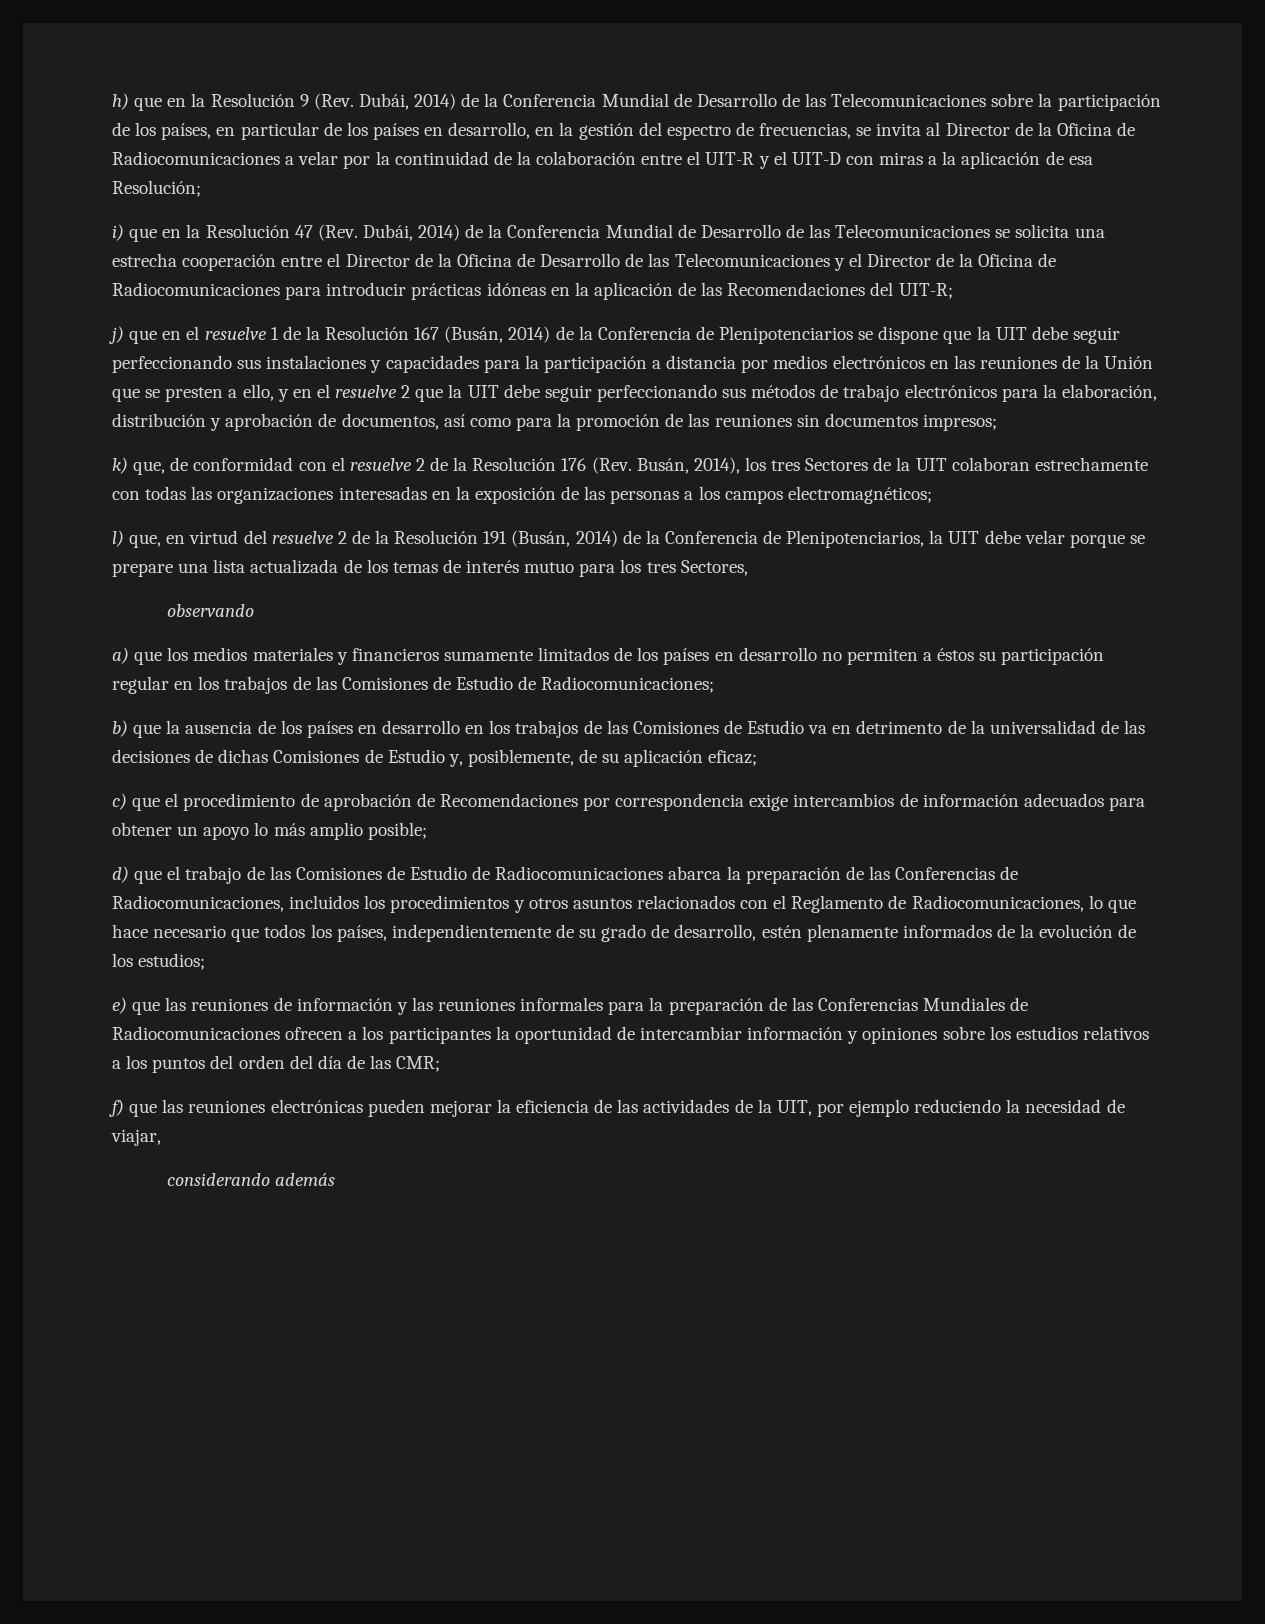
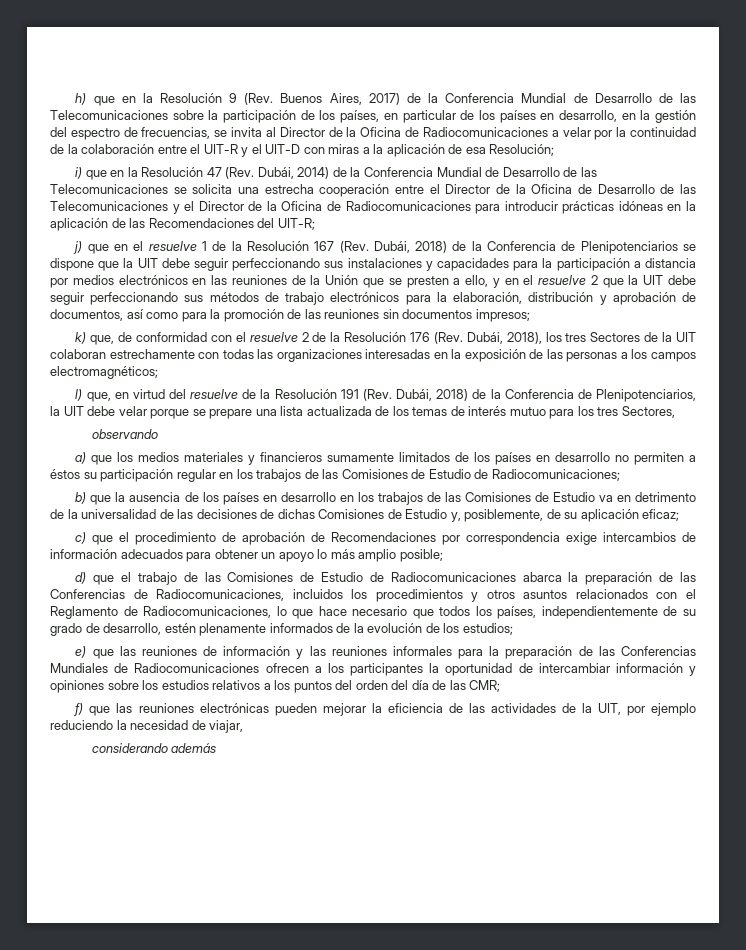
[358,93,457,110] Dubái, 2014) -> [280,93,400,105] Buenos Aires, 2017)
[444,326,551,343] (Busán, 2014) -> [339,241,448,253] (Rev. Dubái, 2018)
[636,457,740,474] Busán, 2014), -> [466,332,542,344] Dubái, 2018),
[337,531,347,544] 2 -> (239, 394) none
[511,530,618,547] (Busán, 2014) -> [362,389,469,401] (Rev. Dubái, 2018)

